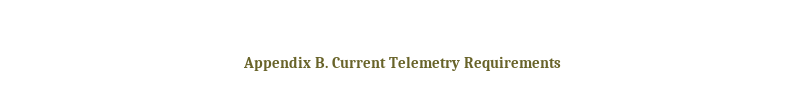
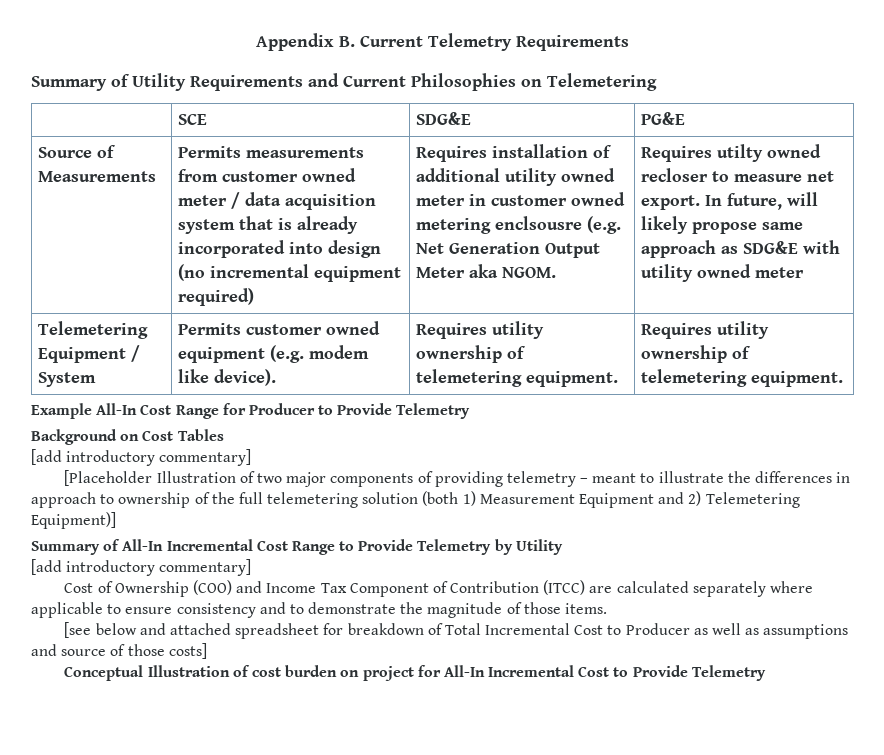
(562, 63) none -> [31,73,657,91] [178,114,208,125] [416,112,472,125] [641,112,686,125] [38,145,117,158] [38,171,157,182] [178,146,365,158] [178,168,357,182] [178,192,377,210] [178,216,359,234] [178,240,382,258] [178,264,402,282] [178,288,255,306] [416,144,613,162] [416,168,616,186] [416,192,626,206] [416,216,622,234] [416,242,601,258] [416,264,557,278] [641,144,822,162] [641,168,835,182] [641,192,819,210] [641,216,804,234] [641,240,841,258] [641,264,805,282] [38,321,149,339] [38,345,141,363] [38,372,97,387] [178,321,381,335] [178,345,370,363] [178,369,277,386] [416,321,545,339] [416,345,527,363] [416,369,619,387] [641,321,770,339] [641,345,752,363] [641,369,844,387] [31,403,471,419] [31,429,224,445] [31,449,252,466] [64,470,851,487] [31,491,800,508] [31,512,116,529] [31,539,563,555] [31,559,252,576] [64,580,814,597] [31,602,608,618] [64,622,849,639] [31,643,207,659] [64,665,766,681] // Summary of Utility Requirements and Current Philosophies on Telemetering // | SCE | SDG&E | PG&E // Source of Measurements | Permits measurements from customer owned meter / data acquisition system that is already incorporated into design (no incremental equipment required) | Requires installation of additional utility owned meter in customer owned metering enclsousre (e.g. Net Generation Output Meter aka NGOM. | Requires utilty owned recloser to measure net export. In future, will likely propose same approach as SDG&E with utility owned meter // Telemetering Equipment / System | Permits customer owned equipment (e.g. modem like device). | Requires utility ownership of telemetering equipment. | Requires utility ownership of telemetering equipment. // Example All-In Cost Range for Producer to Provide Telemetry // Background on Cost Tables // [add introductory commentary] // [Placeholder Illustration of two major components of providing telemetry – meant to illustrate the differences in approach to ownership of the full telemetering solution (both 1) Measurement Equipment and 2) Telemetering Equipment)] // Summary of All-In Incremental Cost Range to Provide Telemetry by Utility // [add introductory commentary] // Cost of Ownership (COO) and Income Tax Component of Contribution (ITCC) are calculated separately where applicable to ensure consistency and to demonstrate the magnitude of those items. // [see below and attached spreadsheet for breakdown of Total Incremental Cost to Producer as well as assumptions and source of those costs] // Conceptual Illustration of cost burden on project for All-In Incremental Cost to Provide Telemetry

